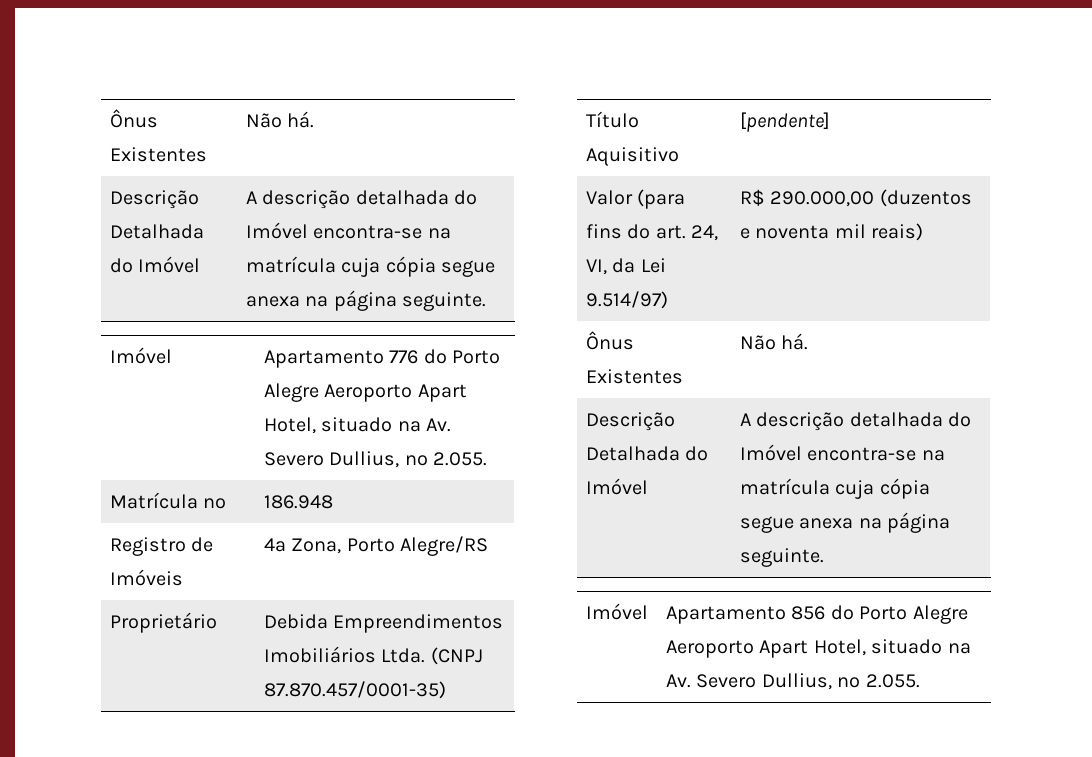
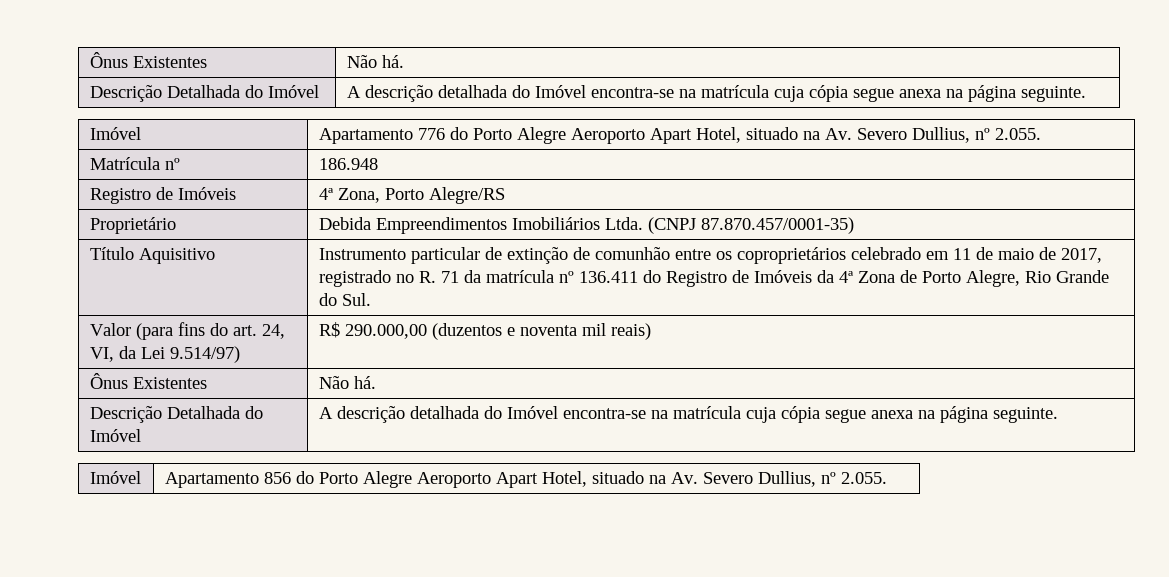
[739,112,830,132] [pendente] -> [318,247,1102,264] [318,270,1109,287] [318,293,371,306] Instrumento particular de extinção de comunhão entre os coproprietários celebrado em 11 de maio de 2017, registrado no R. 71 da matrícula nº 136.411 do Registro de Imóveis da 4ª Zona de Porto Alegre, Rio Grande do Sul.

